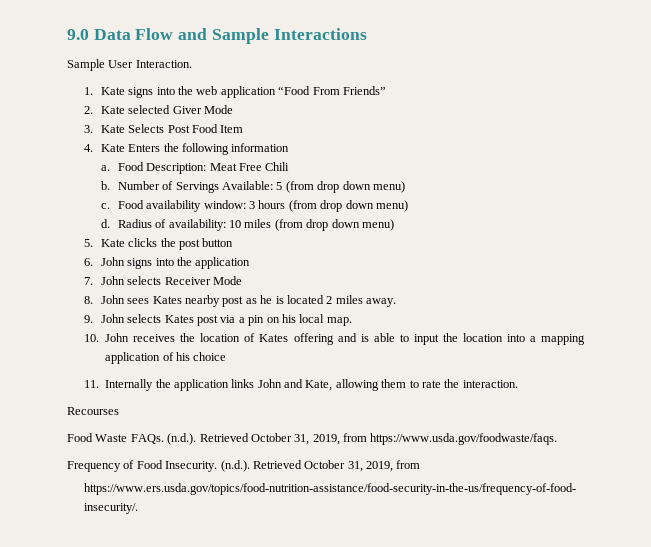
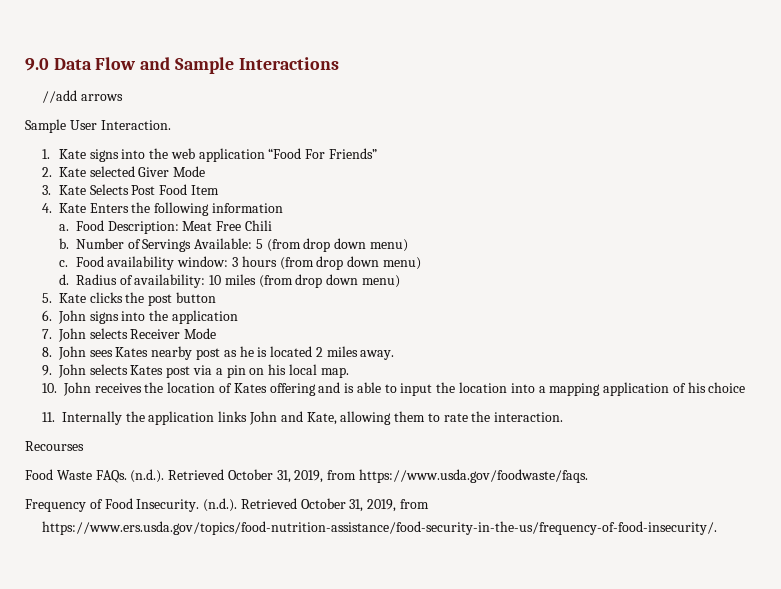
(367, 34) none -> [41,90,123,103] // //add arrows
[312,87,340,95] From -> [305,149,326,159] For

